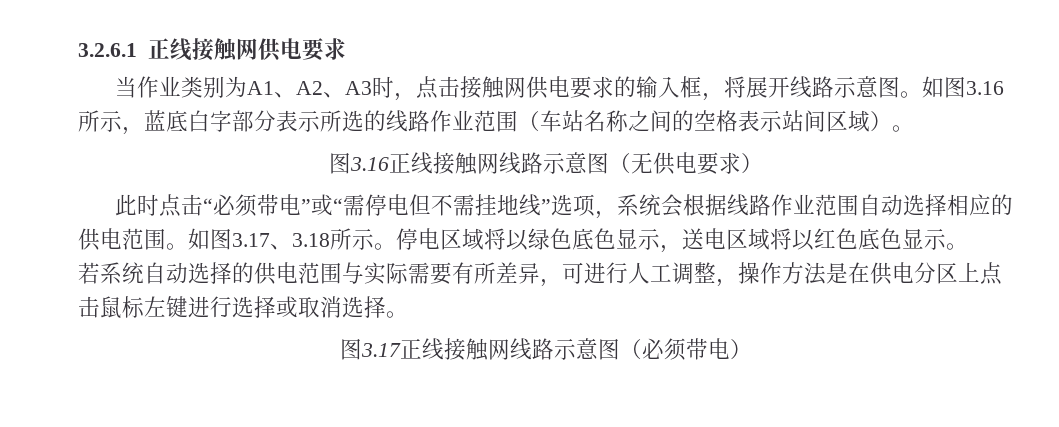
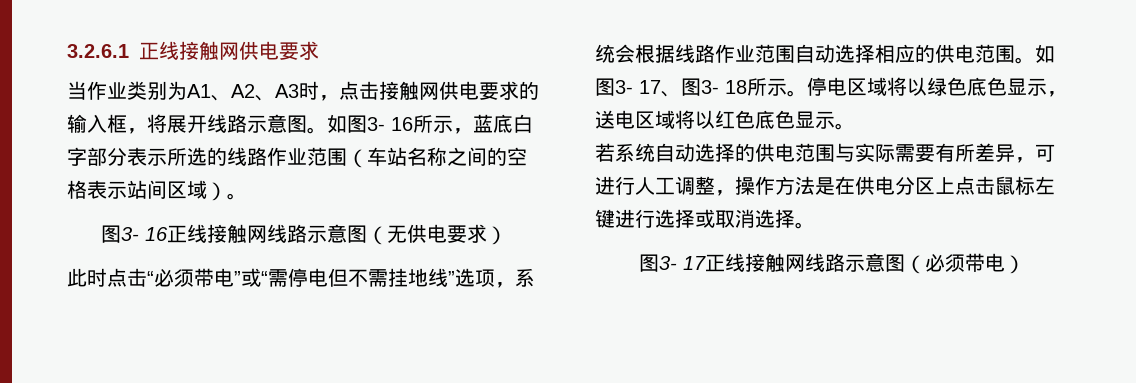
[965,81,1004,95] 3.16 -> [367,117,413,131] 3- 16
[349,157,389,171] 3.16 -> [121,227,168,241] 3- 16
[232,233,330,250] 3.17、3.18 -> [615,78,747,97] 3- 17、图3- 18
[360,343,401,357] 3.17 -> [659,256,706,270] 3- 17

